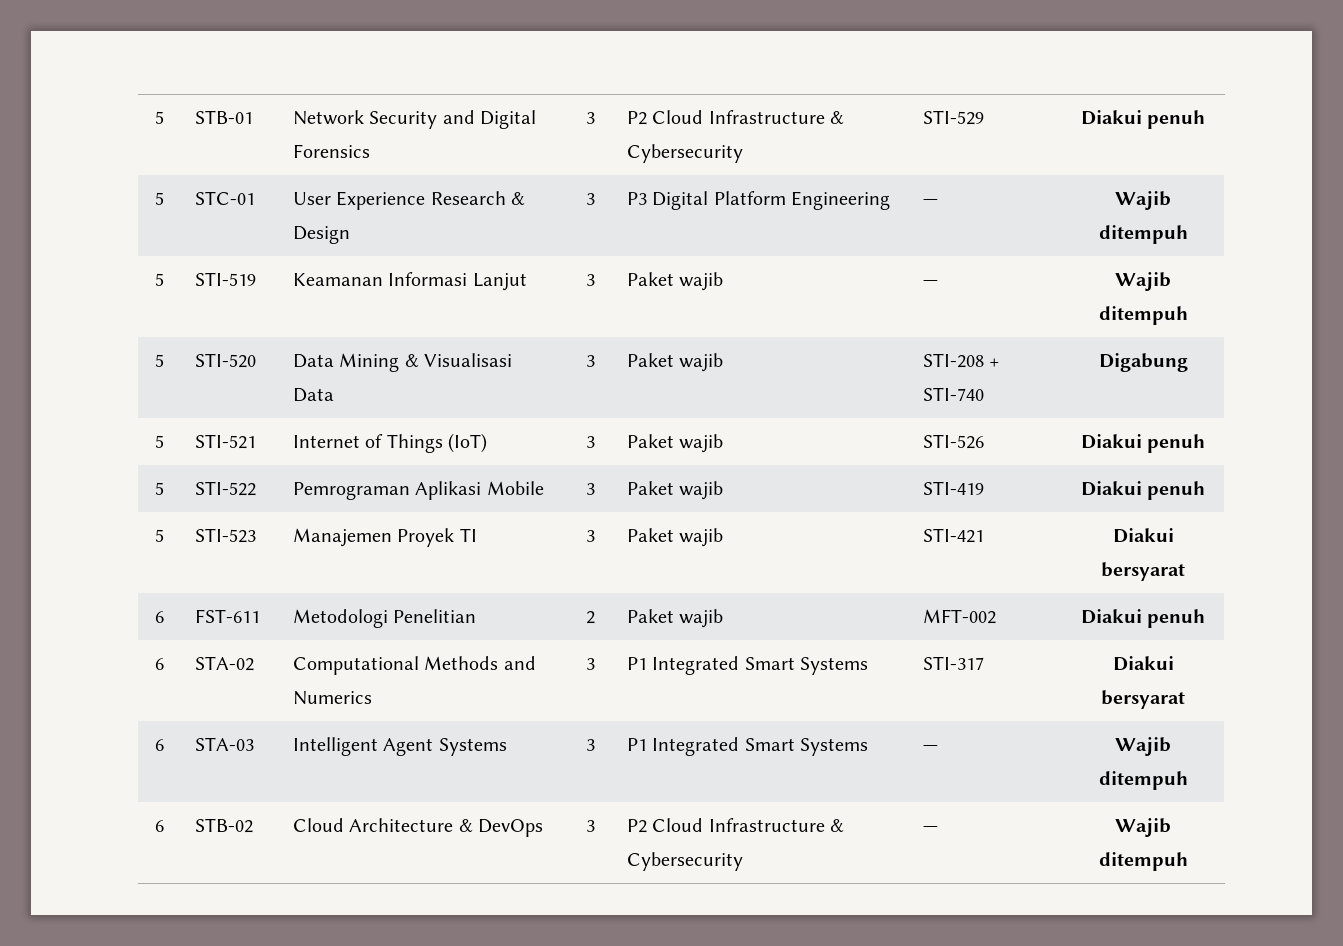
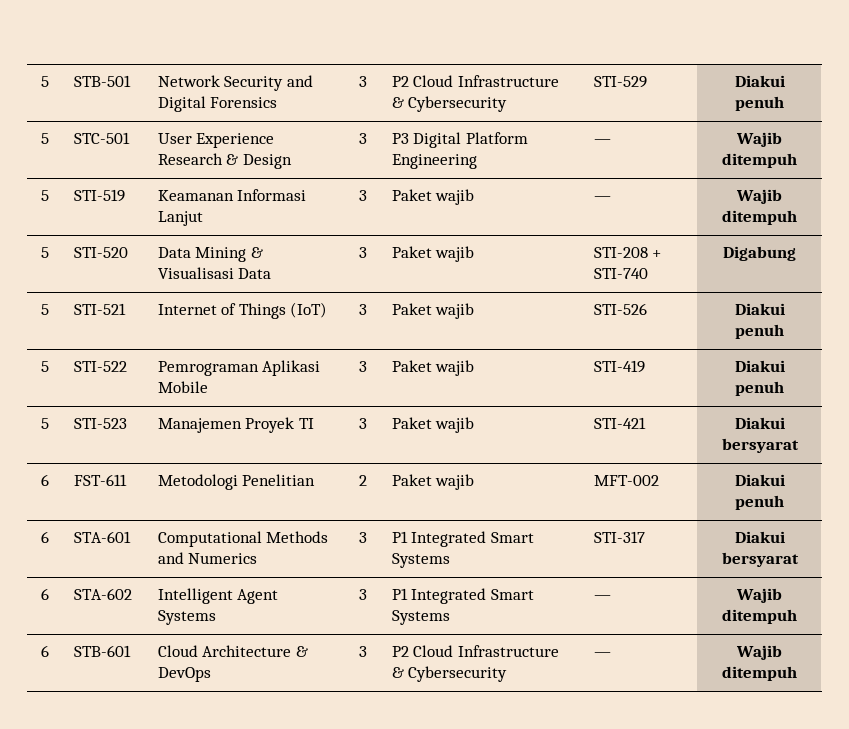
[154,111,164,124] [194,110,253,124] 5 | STB-01 -> [40,76,49,87] [73,75,131,87] 5 | STB-501
[194,191,255,205] STC-01 -> [73,132,130,144] STC-501
[194,656,254,671] STA-02 -> [73,531,131,543] STA-601
[194,737,254,751] STA-03 -> [73,588,132,600] STA-602
[194,818,253,833] STB-02 -> [73,645,131,657] STB-601

